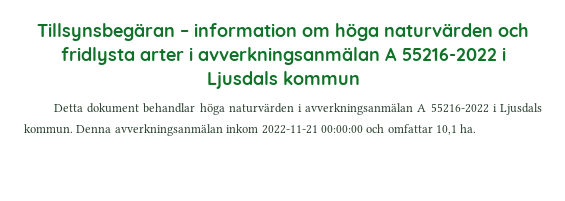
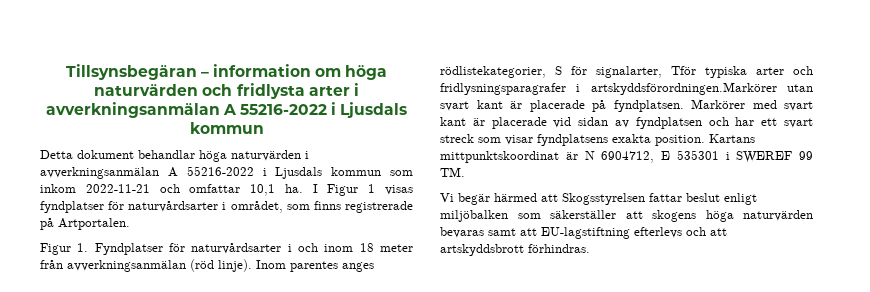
[24,124,223,136] kommun. Denna avverkningsanmälan -> [331,167,413,176] kommun som
[320,125,363,133] 00:00:00 -> (150, 188) none
(477, 128) none -> [312,184,413,196] [40,201,413,213] [40,218,130,230] [40,243,413,255] [40,259,374,272] [440,66,813,78] [440,82,813,95] [440,99,813,112] [440,117,813,129] [440,134,755,146] [440,150,813,163] [440,167,465,177] [440,193,757,205] [440,210,813,222] [440,227,727,239] [440,244,590,256] I Figur 1 visas fyndplatser för naturvårdsarter i området, som finns registrerade på Artportalen. // Figur 1. Fyndplatser för naturvårdsarter i och inom 18 meter från avverkningsanmälan (röd linje). Inom parentes anges rödlistekategorier, S för signalarter, Tför typiska arter och fridlysningsparagrafer i artskyddsförordningen.Markörer utan svart kant är placerade på fyndplatsen. Markörer med svart kant är placerade vid sidan av fyndplatsen och har ett svart streck som visar fyndplatsens exakta position. Kartans mittpunktskoordinat är N 6904712, E 535301 i SWEREF 99 TM. // Vi begär härmed att Skogsstyrelsen fattar beslut enligt miljöbalken som säkerställer att skogens höga naturvärden bevaras samt att EU-lagstiftning efterlevs och att artskyddsbrott förhindras.

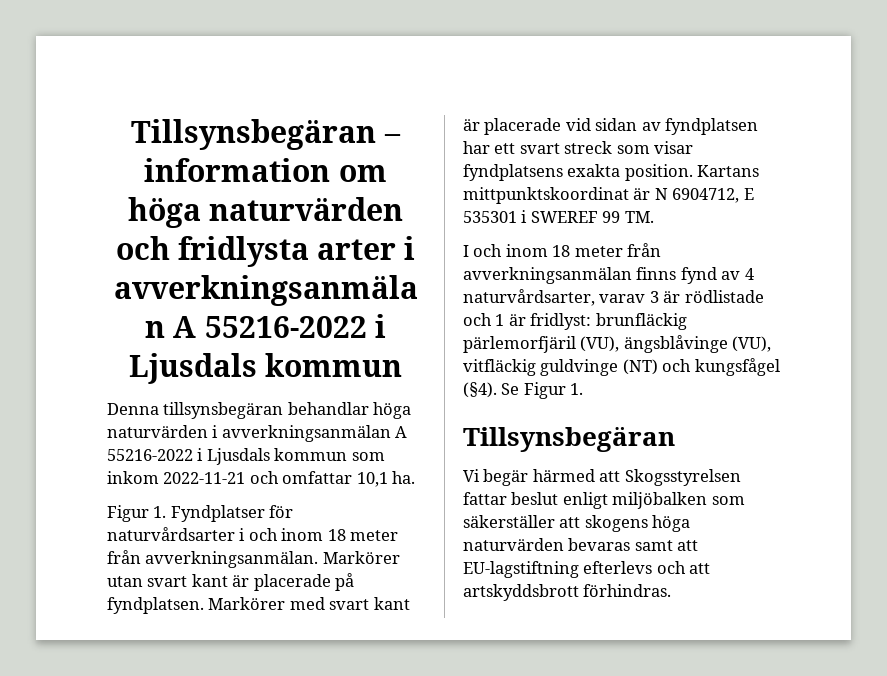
[40,150,134,159] Detta dokument -> [107,402,284,419] Denna tillsynsbegäran
[312,184,413,196] [40,201,413,213] [40,218,130,230] I Figur 1 visas fyndplatser för naturvårdsarter i området, som finns registrerade på Artportalen. -> (416, 477) none
[67,259,374,272] [440,66,813,78] [440,82,777,95] avverkningsanmälan (röd linje). Inom parentes anges rödlistekategorier, S för signalarter, Tför typiska arter och fridlysningsparagrafer i artskyddsförordningen.Markörer -> [145,551,400,568] avverkningsanmälan. Markörer
[708,117,729,126] och -> (759, 126) none
(465, 172) none -> [463,243,662,257] [463,267,754,284] [463,289,764,306] [463,313,687,330] [463,335,772,353] [463,358,780,376] [463,382,584,399] [463,427,675,452] // I och inom 18 meter från avverkningsanmälan finns fynd av 4 naturvårdsarter, varav 3 är rödlistade och 1 är fridlyst: brunfläckig pärlemorfjäril (VU), ängsblåvinge (VU), vitfläckig guldvinge (NT) och kungsfågel (§4). Se Figur 1. // Tillsynsbegäran

